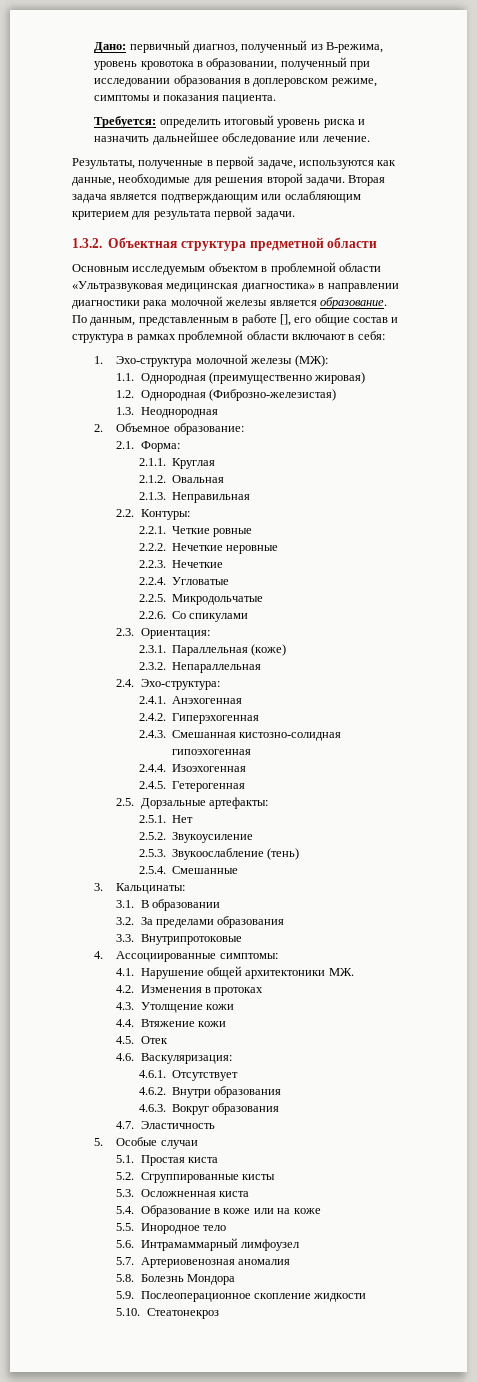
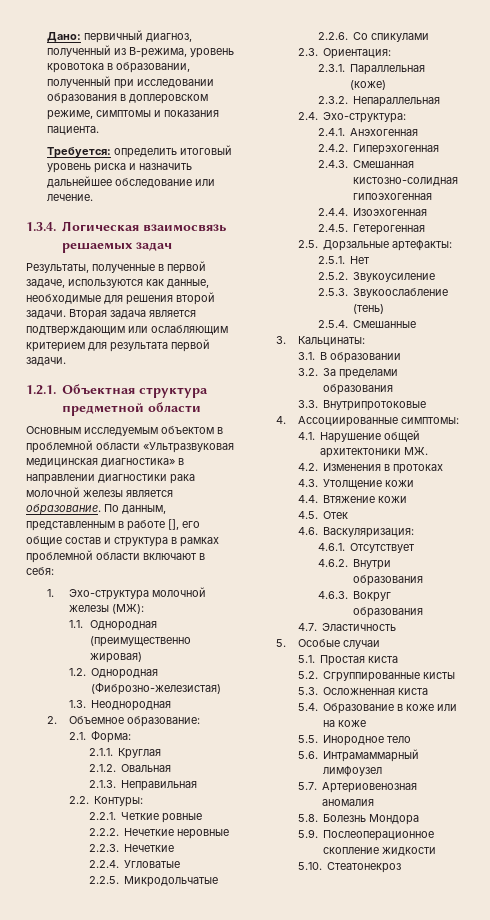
(370, 139) none -> [26,221,226,232] [61,242,172,253] // 1.3.4. Логическая взаимосвязь решаемых задач
[72,238,102,248] 1.3.2. -> [26,385,56,395] 1.2.1.

